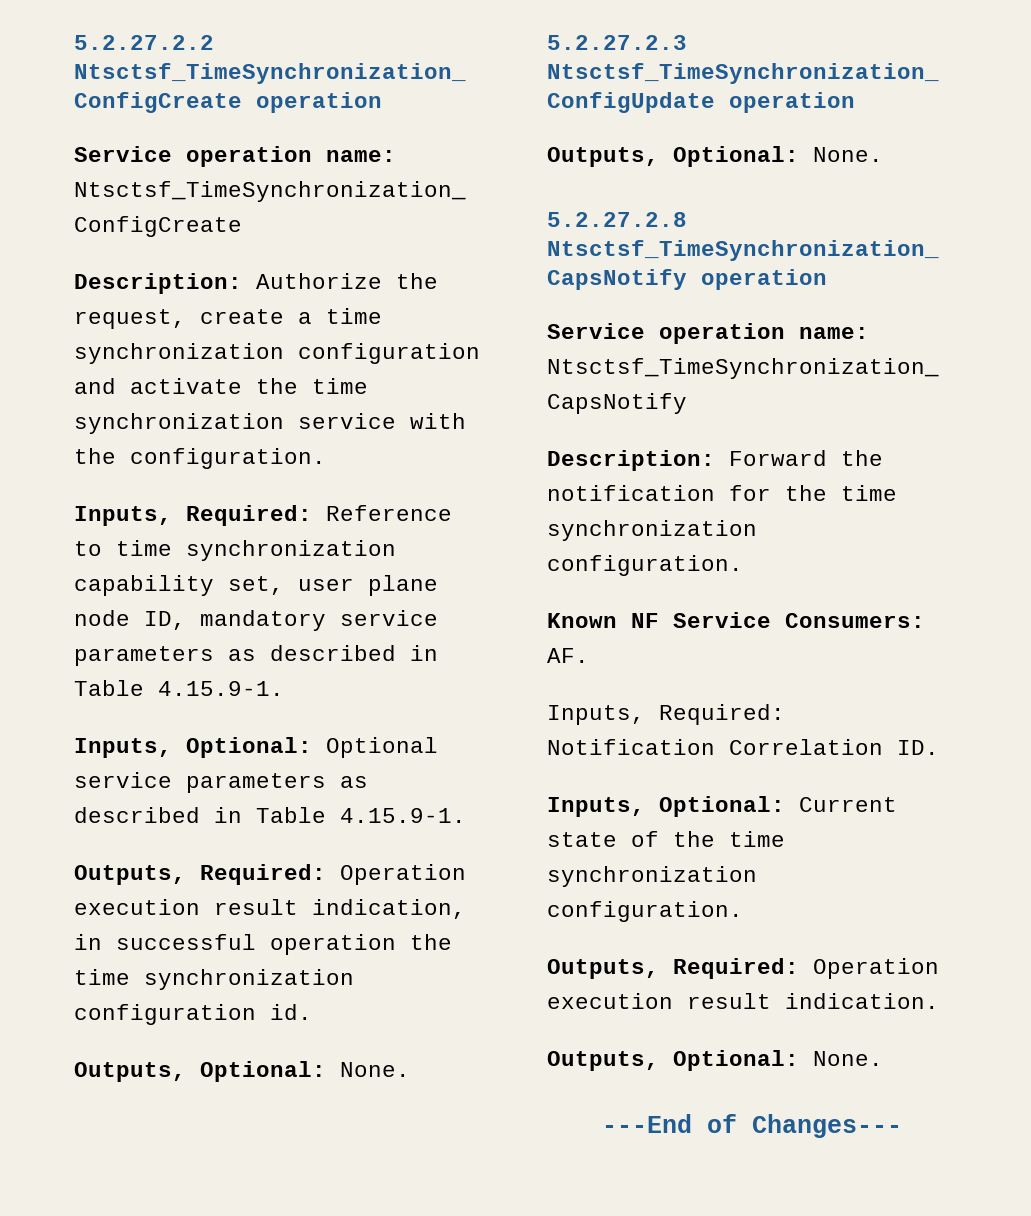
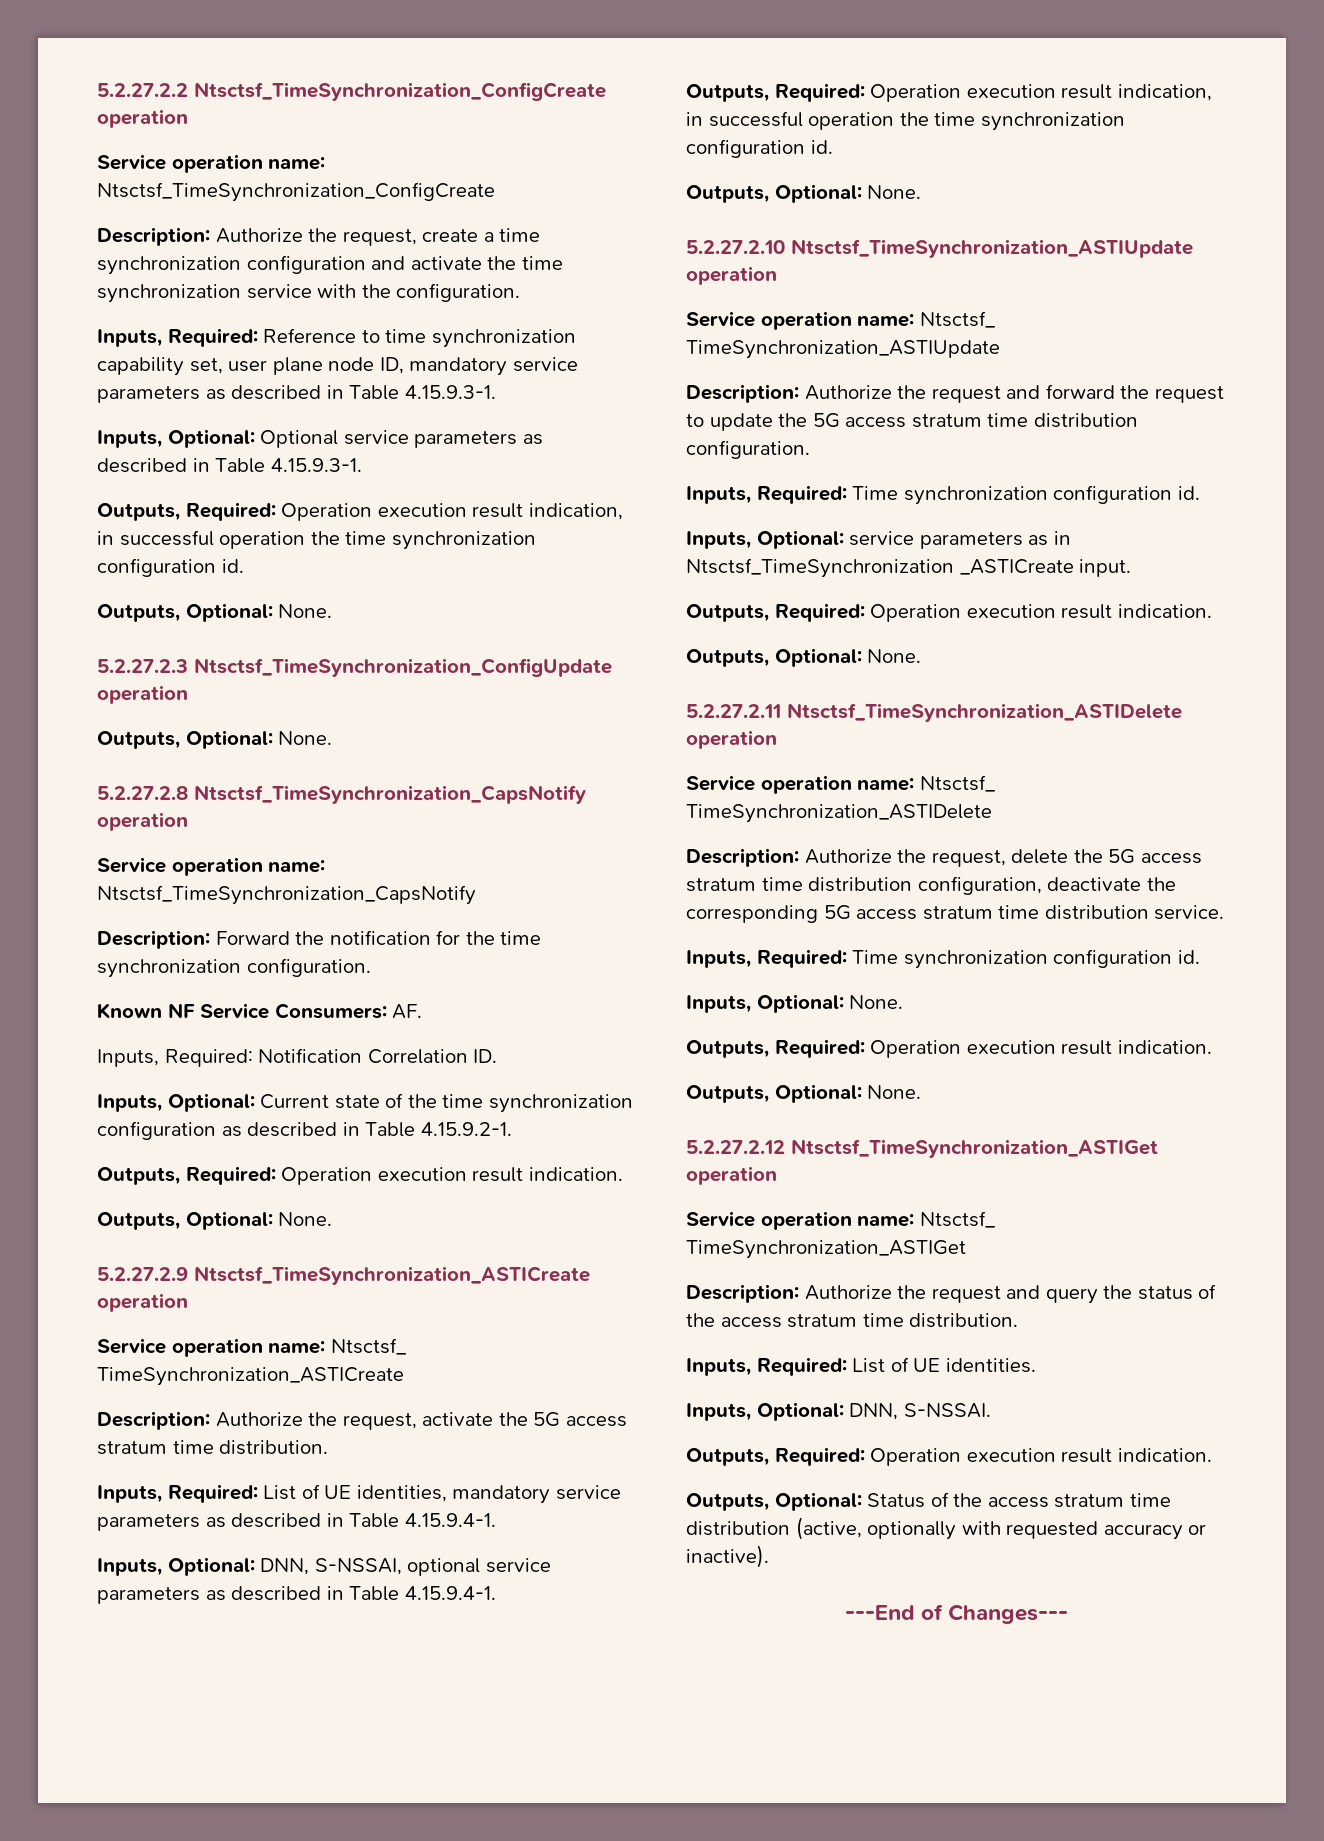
[158,681,284,696] 4.15.9-1. -> [404,385,496,399] 4.15.9.3-1.
[340,808,466,823] 4.15.9-1. -> [270,458,362,472] 4.15.9.3-1.
[547,901,743,922] [547,958,939,979] [547,993,939,1009] [547,1050,883,1071] configuration. // Outputs, Required: Operation execution result indication. // Outputs, Optional: None. -> [97,1121,512,1140] [97,1166,623,1185] [97,1211,333,1230] [97,1266,590,1285] [97,1293,188,1312] [97,1338,406,1357] [97,1367,404,1386] [97,1411,627,1430] [97,1440,329,1455] [97,1484,621,1504] [97,1513,496,1531] [97,1557,551,1576] [97,1586,496,1604] [686,83,1212,102] [686,111,1125,131] [686,139,833,158] [686,184,922,203] [686,239,1193,258] [686,266,777,285] [686,311,995,330] [686,340,1000,359] [686,384,1224,403] [686,413,1138,431] [686,440,810,459] [686,485,1200,505] [686,530,1071,549] [686,558,1132,578] [686,603,1212,622] [686,648,922,667] [686,703,1182,722] [686,730,777,749] [686,775,995,794] [686,804,992,823] [686,848,1202,867] [686,876,1176,895] [686,905,1225,923] [686,949,1200,969] [686,994,904,1013] [686,1039,1212,1058] [686,1084,922,1103] [686,1139,1158,1158] [686,1166,777,1185] [686,1211,995,1230] [686,1240,966,1259] [686,1284,1217,1304] [686,1313,1019,1328] [686,1357,1036,1376] [686,1402,991,1421] [686,1447,1212,1466] [686,1492,1171,1511] [686,1517,1207,1540] [686,1545,769,1568] configuration as described in Table 4.15.9.2-1. // Outputs, Required: Operation execution result indication. // Outputs, Optional: None. // 5.2.27.2.9 Ntsctsf_TimeSynchronization_ASTICreate operation // Service operation name: Ntsctsf_ TimeSynchronization_ASTICreate // Description: Authorize the request, activate the 5G access stratum time distribution. // Inputs, Required: List of UE identities, mandatory service parameters as described in Table 4.15.9.4-1. // Inputs, Optional: DNN, S-NSSAI, optional service parameters as described in Table 4.15.9.4-1. // Outputs, Required: Operation execution result indication, in successful operation the time synchronization configuration id. // Outputs, Optional: None. // 5.2.27.2.10 Ntsctsf_TimeSynchronization_ASTIUpdate operation // Service operation name: Ntsctsf_ TimeSynchronization_ASTIUpdate // Description: Authorize the request and forward the request to update the 5G access stratum time distribution configuration. // Inputs, Required: Time synchronization configuration id. // Inputs, Optional: service parameters as in Ntsctsf_TimeSynchronization _ASTICreate input. // Outputs, Required: Operation execution result indication. // Outputs, Optional: None. // 5.2.27.2.11 Ntsctsf_TimeSynchronization_ASTIDelete operation // Service operation name: Ntsctsf_ TimeSynchronization_ASTIDelete // Description: Authorize the request, delete the 5G access stratum time distribution configuration, deactivate the corresponding 5G access stratum time distribution service. // Inputs, Required: Time synchronization configuration id. // Inputs, Optional: None. // Outputs, Required: Operation execution result indication. // Outputs, Optional: None. // 5.2.27.2.12 Ntsctsf_TimeSynchronization_ASTIGet operation // Service operation name: Ntsctsf_ TimeSynchronization_ASTIGet // Description: Authorize the request and query the status of the access stratum time distribution. // Inputs, Required: List of UE identities. // Inputs, Optional: DNN, S-NSSAI. // Outputs, Required: Operation execution result indication. // Outputs, Optional: Status of the access stratum time distribution (active, optionally with requested accuracy or inactive).

